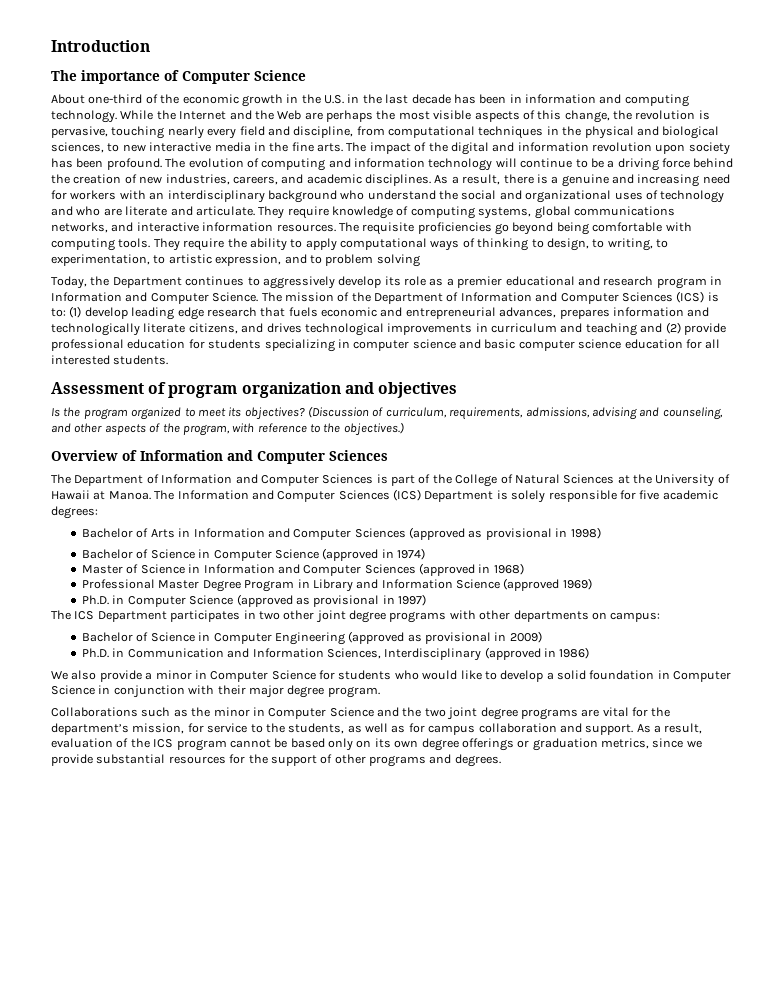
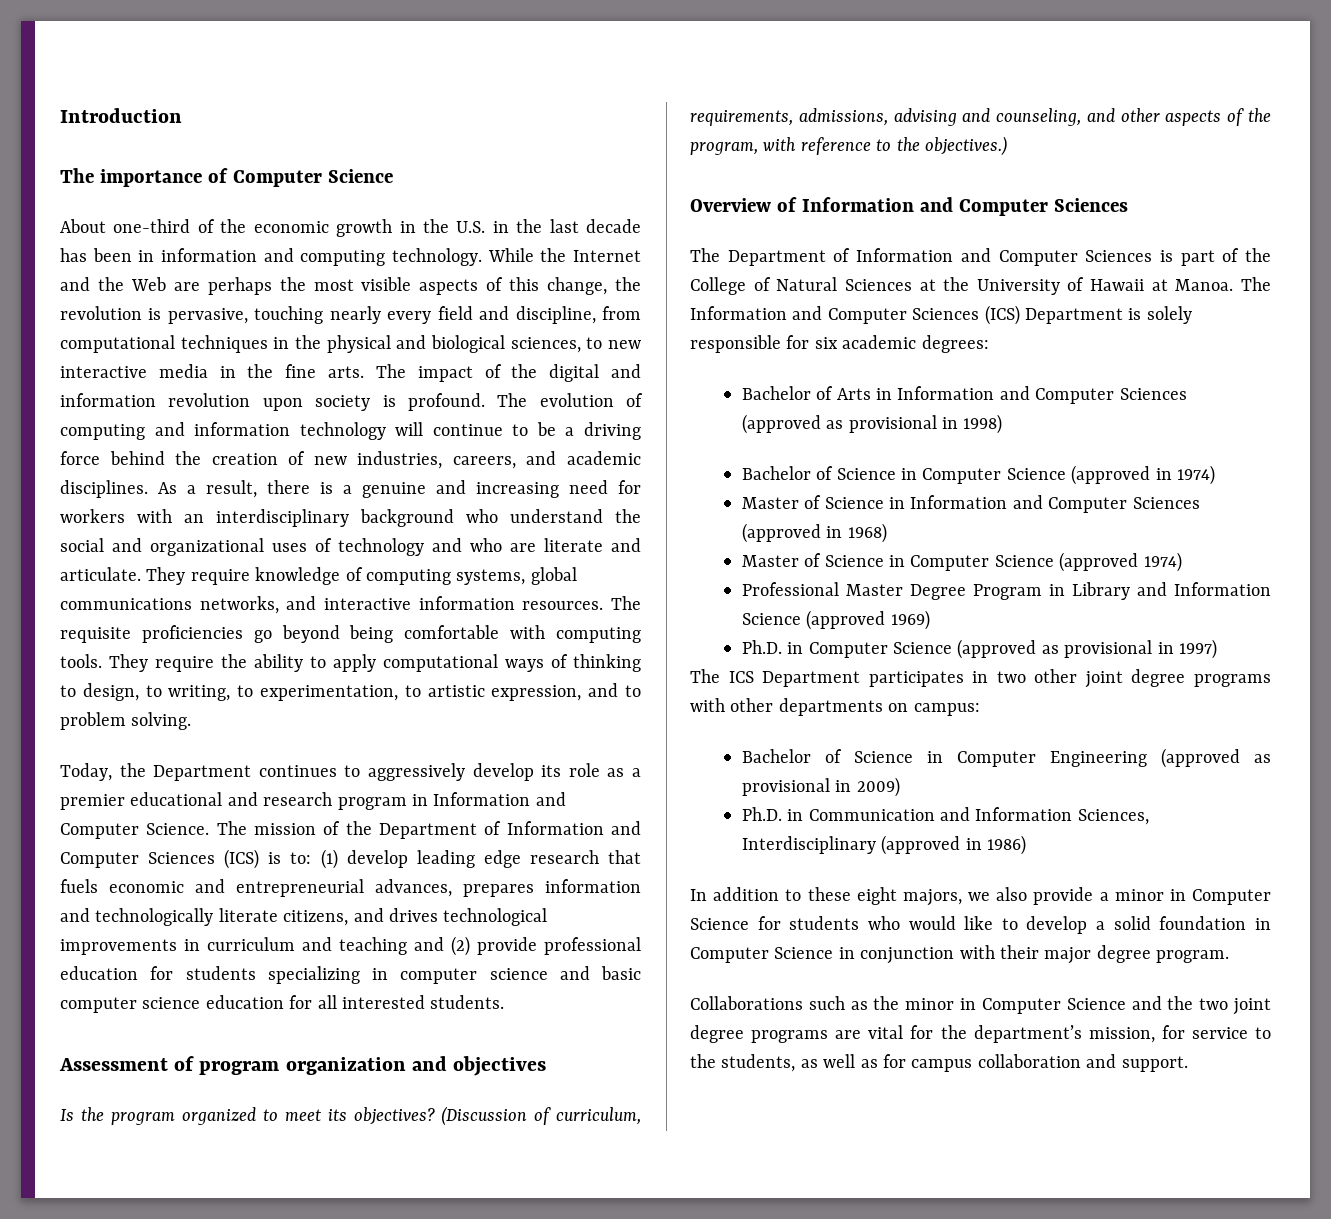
[51,158,104,168] has been -> [382,395,396,407] is
[376,254,420,267] solving -> [131,712,192,730] solving.
[639,490,660,500] five -> [814,337,838,349] six
(524, 569) none -> [741,552,1182,572] // Master of Science in Computer Science (approved 1974)
[51,671,68,680] We -> [690,887,990,906] In addition to these eight majors, we
[636,723,703,734] [51,738,702,751] [51,754,501,767] As a result, evaluation of the ICS program cannot be based only on its own degree offerings or graduation metrics, since we provide substantial resources for the support of other programs and degrees. -> (1188, 1064) none

